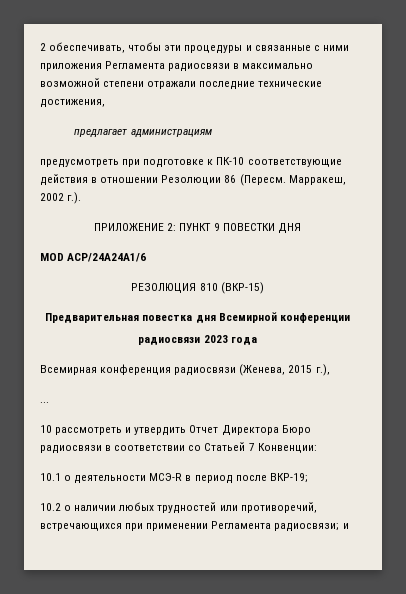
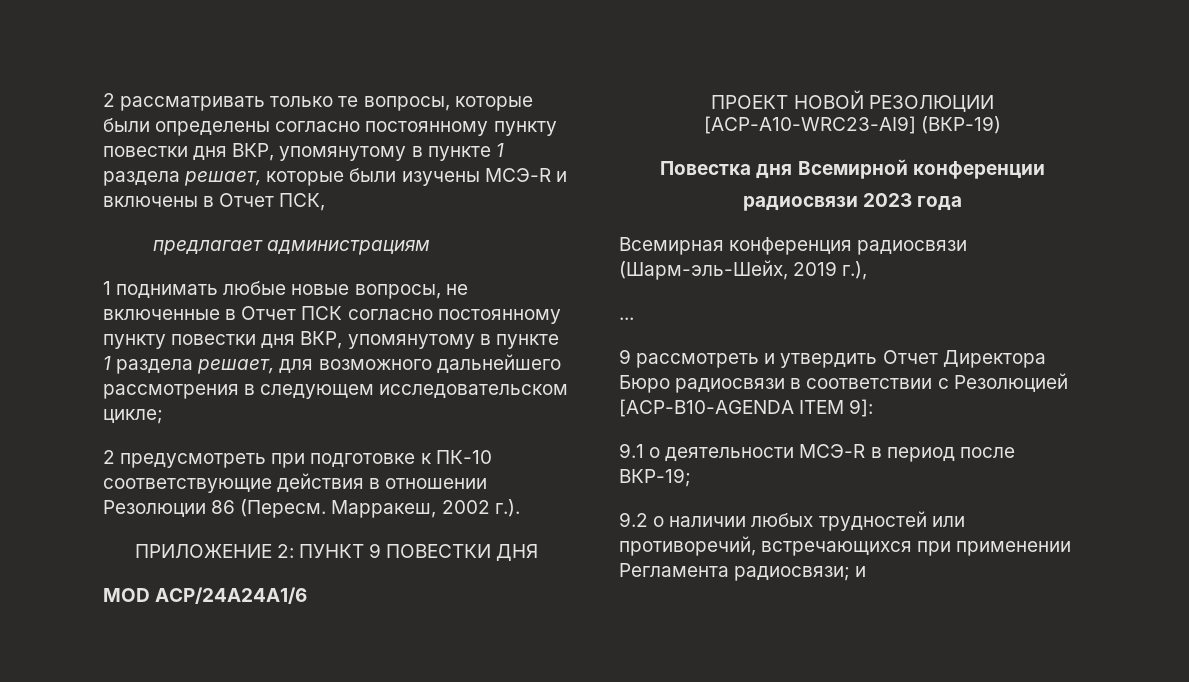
[40,42,349,54] [40,61,314,72] [40,78,323,90] [40,99,105,108] [74,129,212,138] 2 обеспечивать, чтобы эти процедуры и связанные с ними приложения Регламента радиосвязи в максимально возможной степени отражали последние технические достижения, // предлагает администрациям // -> [103,93,533,111] [103,118,557,136] [103,143,504,161] [103,168,567,186] [103,193,326,211] [153,240,431,255] [103,281,468,299] [103,306,561,324] [103,331,559,349] [103,354,561,374] [103,384,569,399] [103,409,163,424] [103,450,115,464] 2 рассматривать только те вопросы, которые были определены согласно постоянному пункту повестки дня ВКР, упомянутому в пункте 1 раздела решает, которые были изучены МСЭ-R и включены в Отчет ПСК, // предлагает администрациям // 1 поднимать любые новые вопросы, не включенные в Отчет ПСК согласно постоянному пункту повестки дня ВКР, упомянутому в пункте 1 раздела решает, для возможного дальнейшего рассмотрения в следующем исследовательском цикле; // 2
[131,282,264,294] [45,313,193,323] РЕЗОЛЮЦИЯ 810 (ВКР-15) // Предварительная повестка -> [711,90,994,112] [703,116,1002,134] [660,161,752,175] ПРОЕКТ НОВОЙ РЕЗОЛЮЦИИ [ACP-A10-WRC23-AI9] (ВКР-19) // Повестка
[239,364,313,376] (Женева, 2015 -> [619,260,838,280] (Шарм-эль-Шейх, 2019
[40,425,52,433] 10 -> [619,349,631,364] 9
[188,442,317,453] [40,473,61,481] со Статьей 7 Конвенции: // 10.1 -> [937,373,1068,392] [619,399,874,417] [619,443,644,458] с Резолюцией [ACP-B10-AGENDA ITEM 9]: // 9.1
[40,503,61,511] 10.2 -> [619,512,648,527] 9.2

